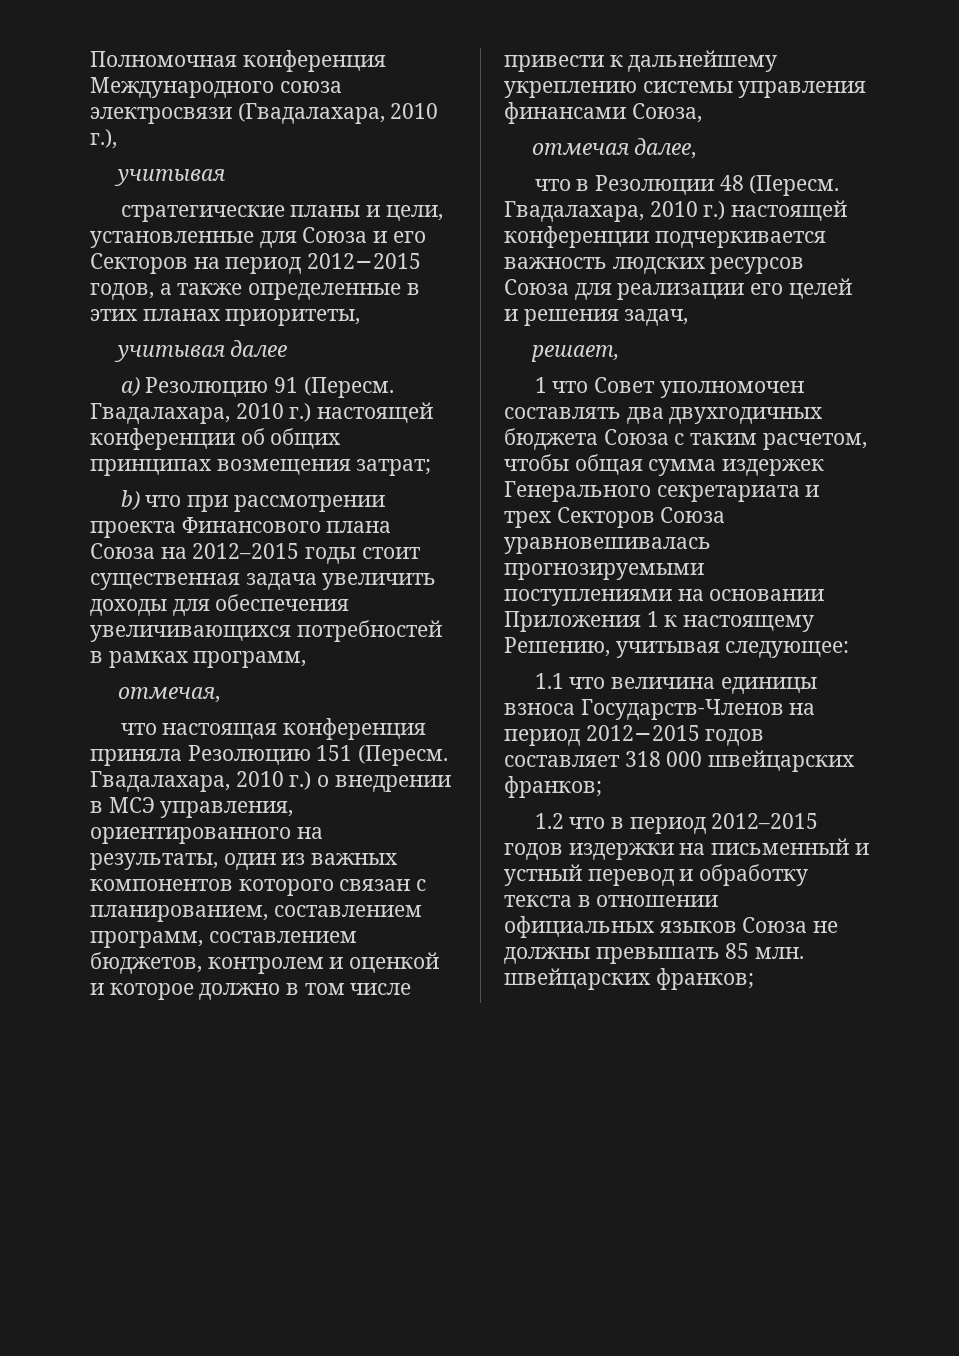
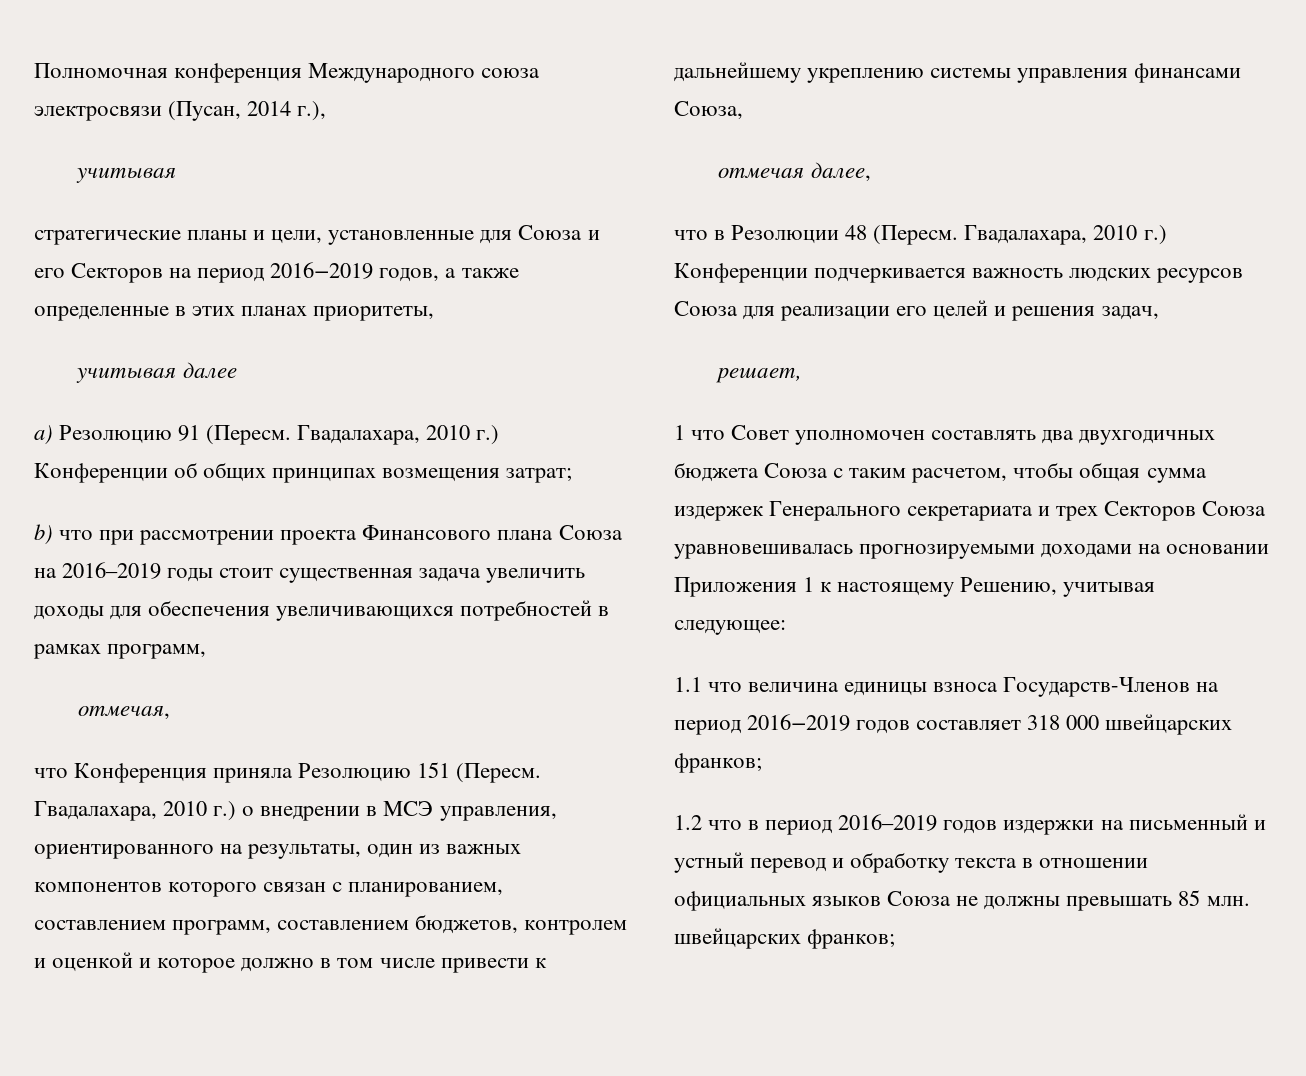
[237,103,439,124] (Гвадалахара, 2010 -> [168,101,292,121] (Пусан, 2014
[307,253,422,269] 2012−2015 -> [270,262,374,279] 2016−2019
[317,402,434,423] [90,428,235,450] настоящей конференции -> [34,463,168,483] Конференции
[192,543,300,559] 2012–2015 -> [62,562,162,579] 2016–2019
[162,718,426,740] настоящая конференция -> [74,763,208,783] Конференция
[731,200,848,221] [504,226,649,248] настоящей конференции -> [674,263,808,283] Конференции
[504,589,672,606] поступлениями -> [1041,544,1133,558] доходами
[585,725,700,741] 2012−2015 -> [747,714,851,731] 2016−2019
[711,813,819,829] 2012–2015 -> [838,814,938,831] 2016–2019

